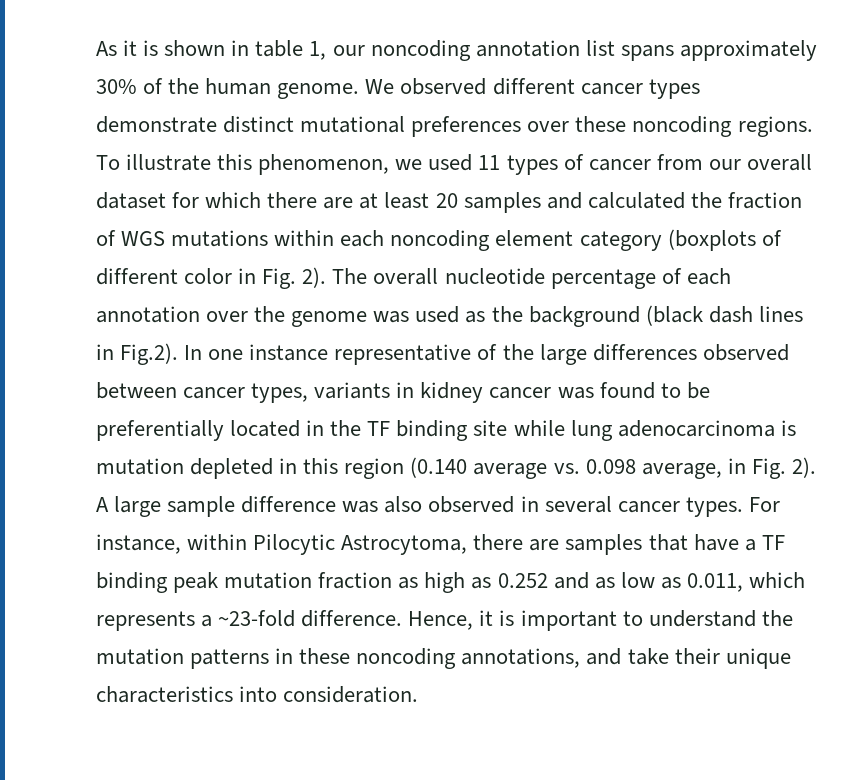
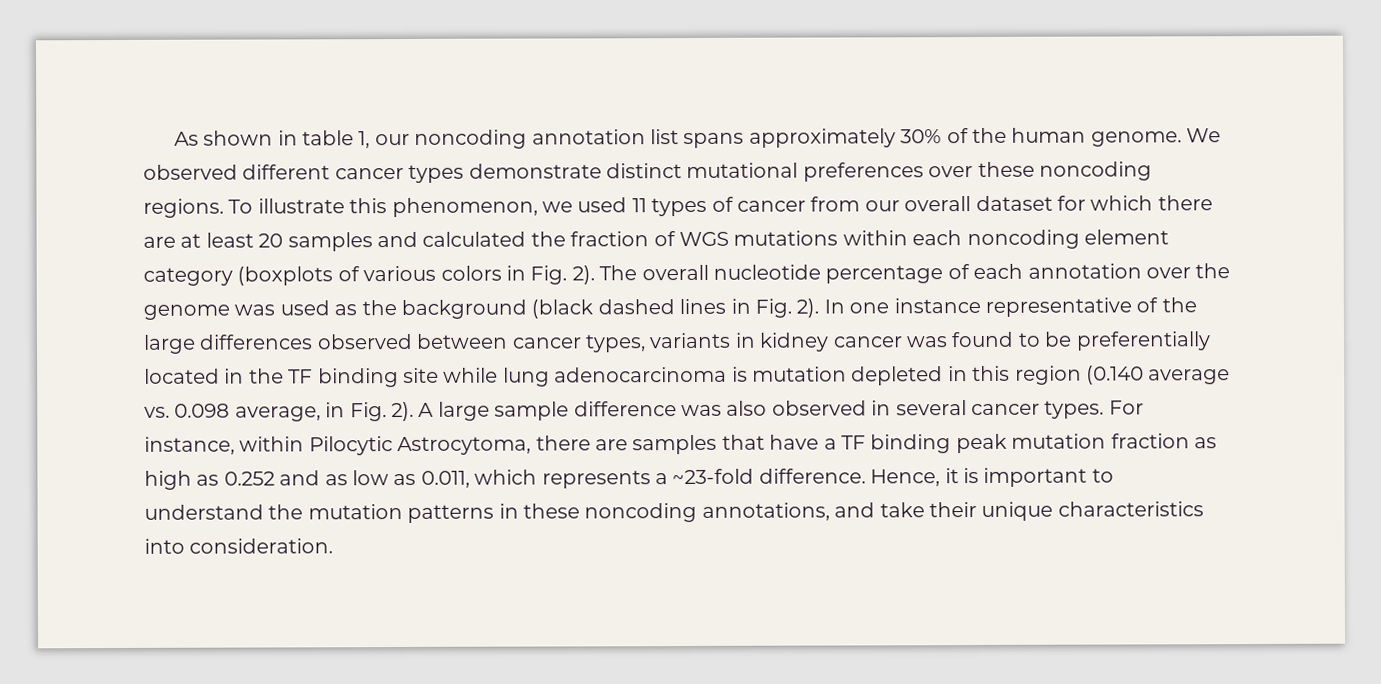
[123,40,159,56] it is -> (199, 138) none
[96,268,233,285] different color -> [363,265,502,282] various colors
[708,306,753,323] dash -> [597,299,675,315] dashed
[120,343,179,365] Fig.2). -> [754,298,820,318] Fig. 2).

